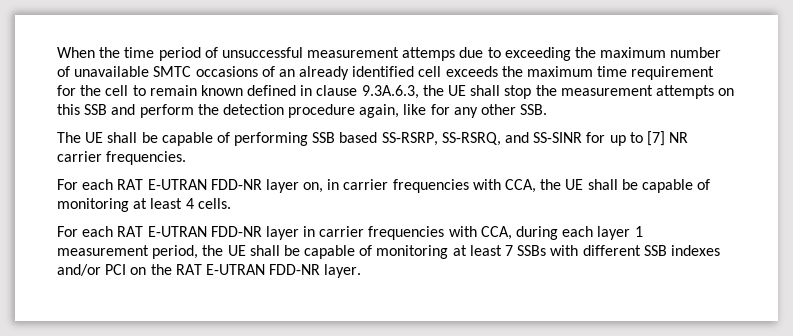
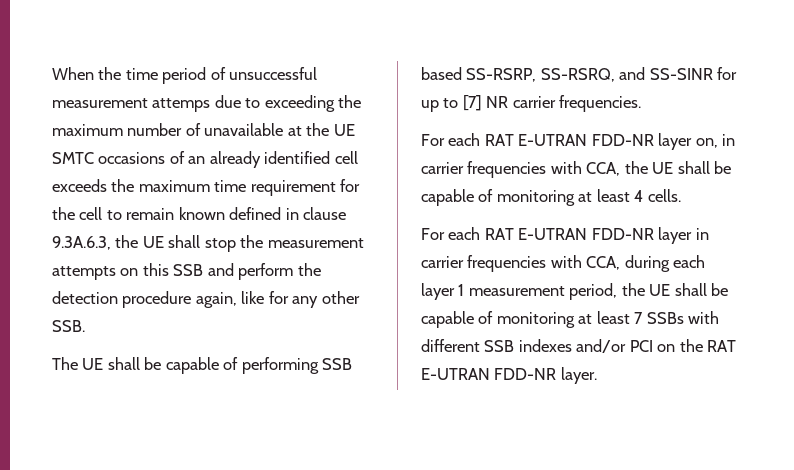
(150, 71) none -> [287,123,355,136] at the UE

